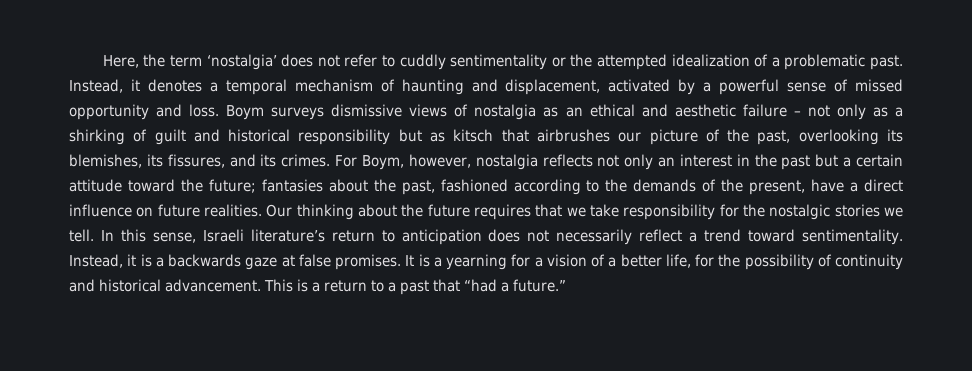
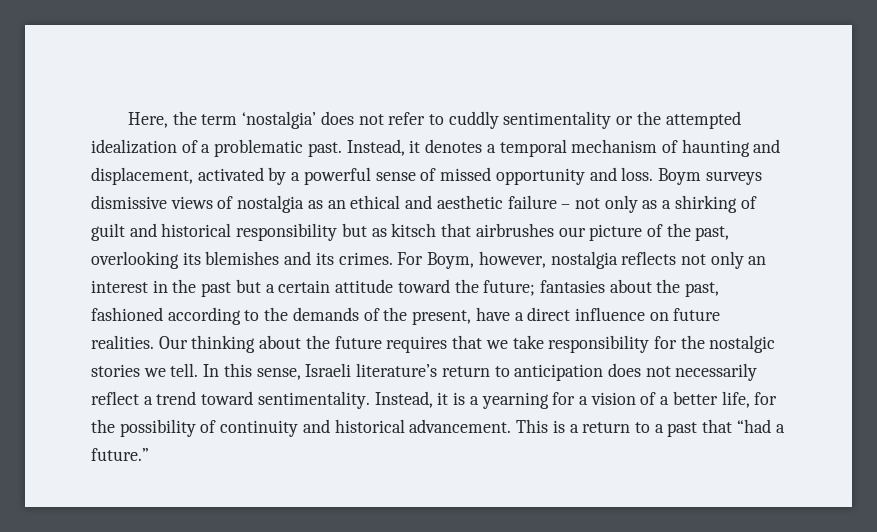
[69,154,225,168] blemishes, its fissures, -> [205,251,280,265] blemishes
[168,254,442,270] backwards gaze at false promises. It is a -> (479, 400) none

